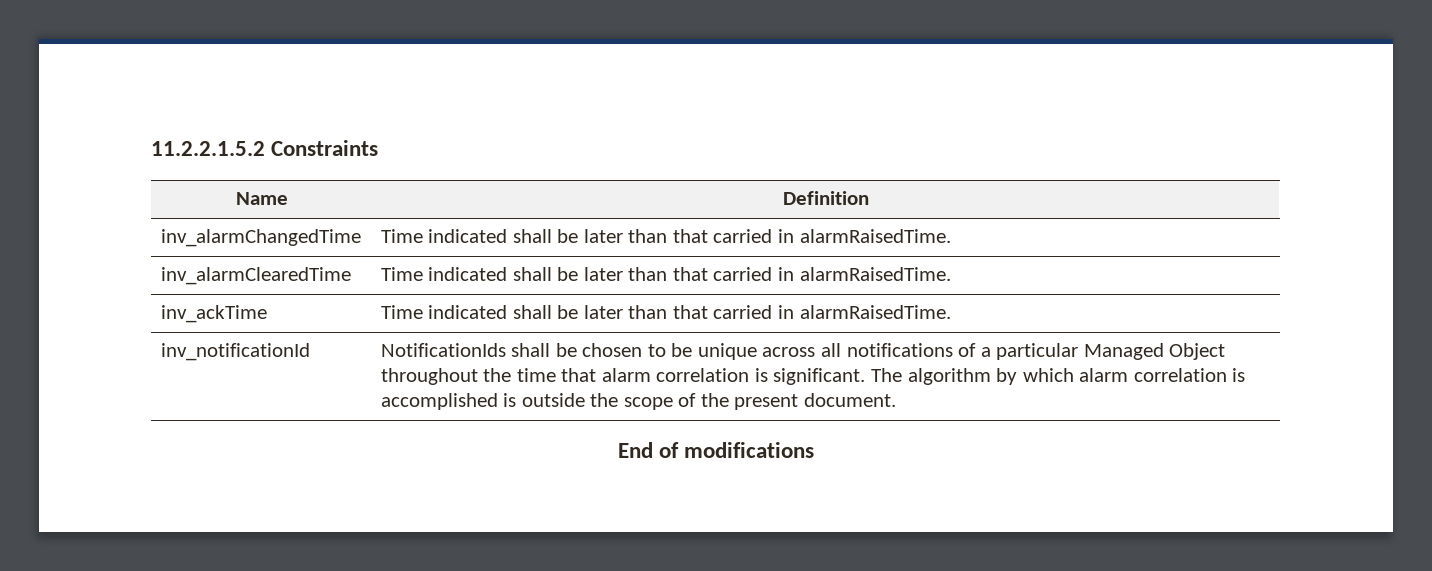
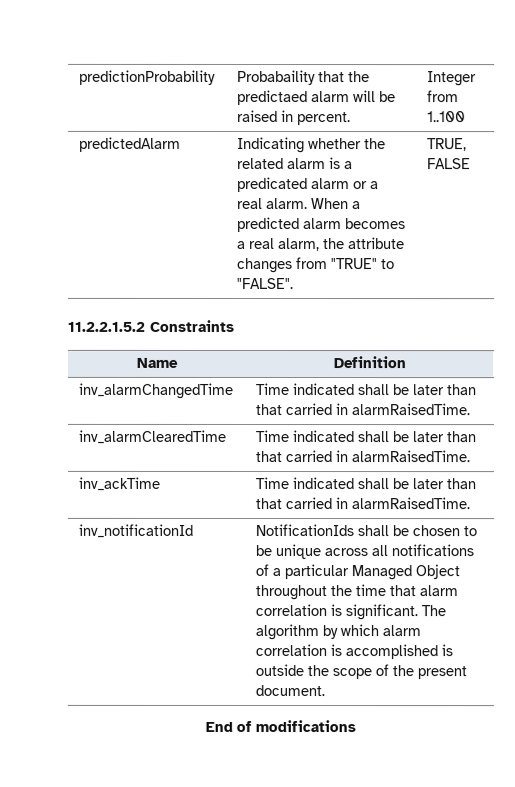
(151, 148) none -> [79,69,217,85] [237,69,371,86] [237,89,397,106] [237,109,352,126] [427,71,478,87] [427,90,460,103] [427,111,467,123] [79,136,182,152] [237,136,387,154] [237,157,354,170] [237,176,380,193] [237,197,362,210] [237,216,407,233] [237,237,406,252] [237,257,396,274] [237,277,295,290] [427,138,468,152] [427,158,472,170] predictionProbability | Probabaility that the predictaed alarm will be raised in percent. | Integer from 1..100 // predictedAlarm | Indicating whether the related alarm is a predicated alarm or a real alarm. When a predicted alarm becomes a real alarm, the attribute changes from "TRUE" to "FALSE". | TRUE, FALSE //

